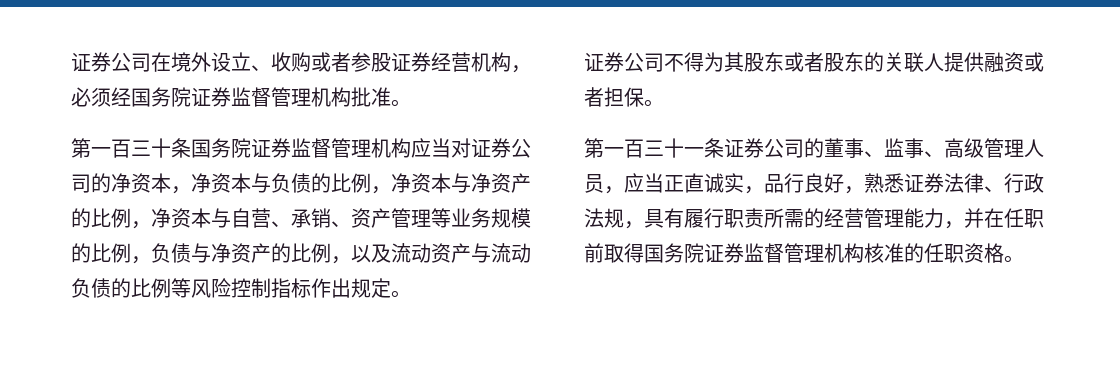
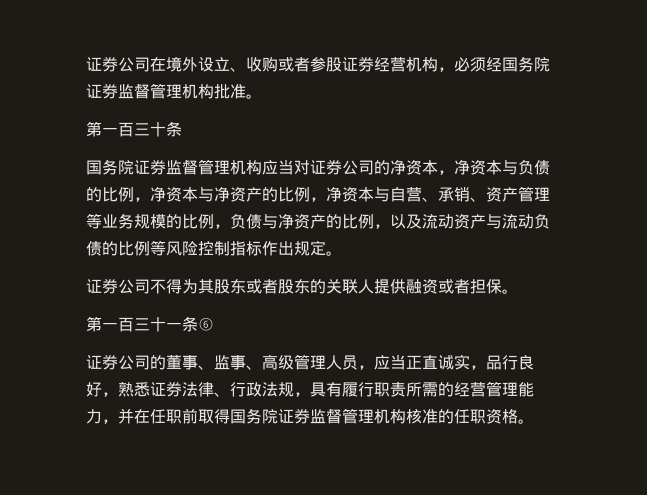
(191, 148) none -> (182, 129) //
(724, 148) none -> [198,317,214,331] ⑥ //

